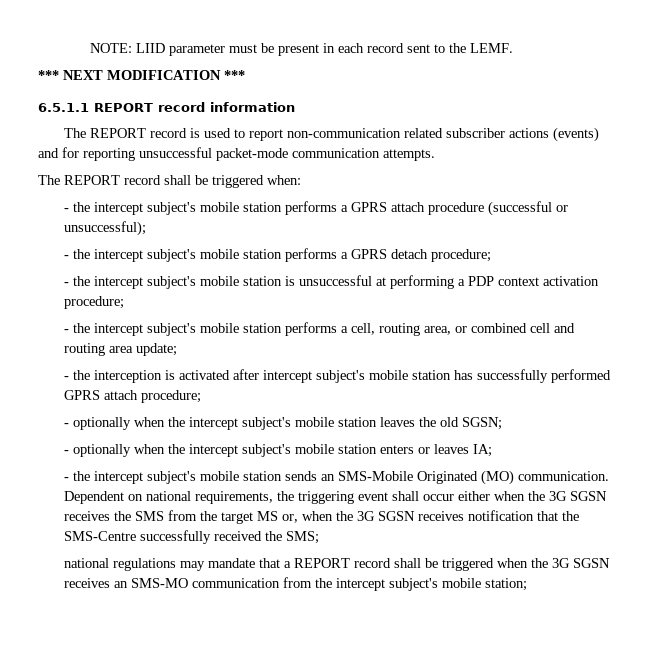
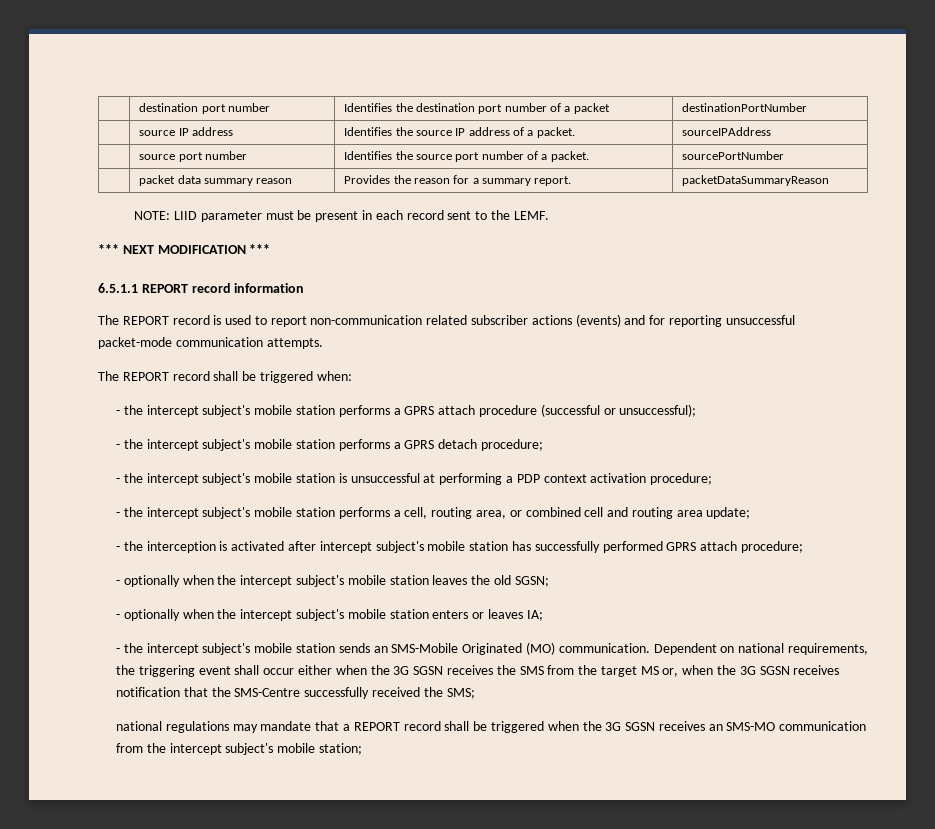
(90, 48) none -> [139,103,270,114] [344,103,610,114] [682,103,808,112] [139,127,233,136] [344,127,575,138] [682,127,772,136] [139,151,247,162] [344,151,589,162] [682,151,785,160] [139,175,293,186] [344,175,572,186] [682,175,830,186] | destination port number | Identifies the destination port number of a packet | destinationPortNumber // | source IP address | Identifies the source IP address of a packet. | sourceIPAddress // | source port number | Identifies the source port number of a packet. | sourcePortNumber // | packet data summary reason | Provides the reason for a summary report. | packetDataSummaryReason //

